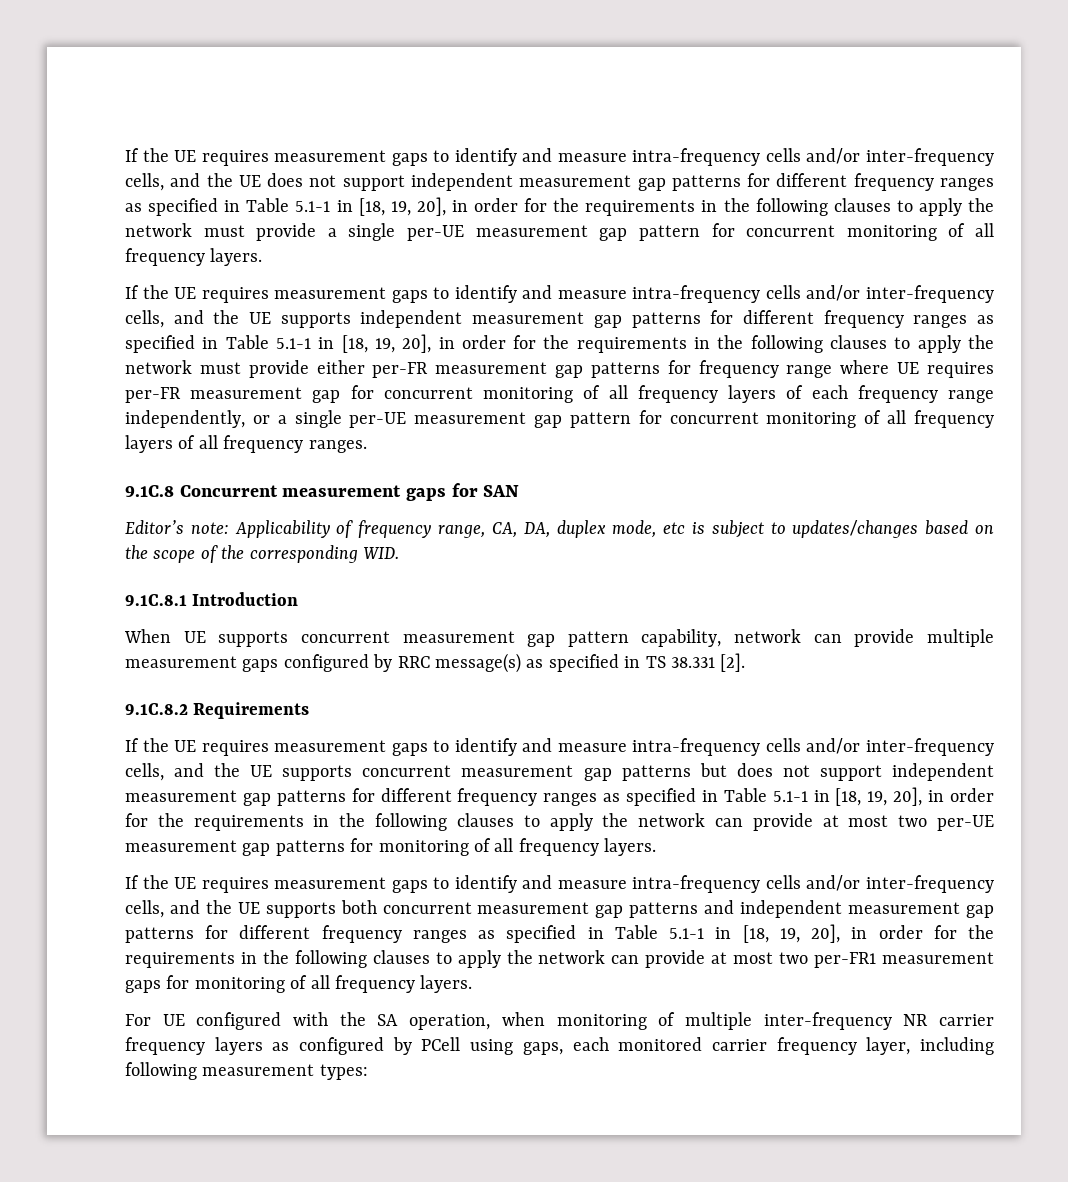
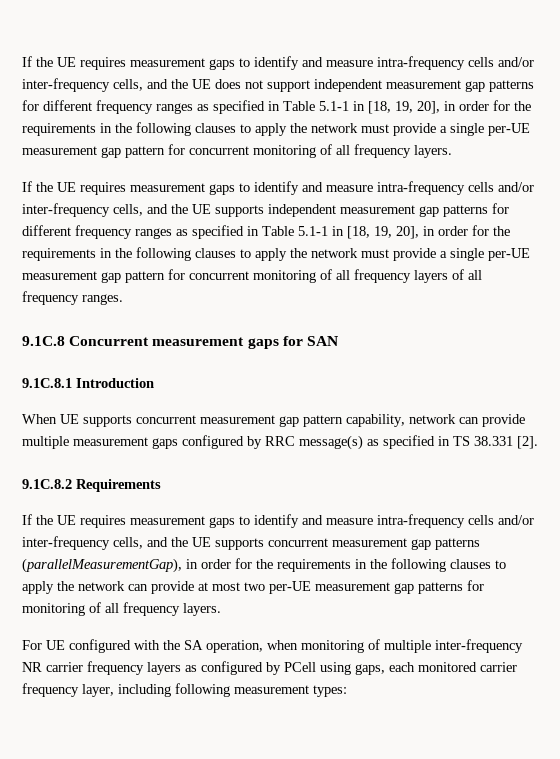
[316,360,994,378] [125,385,995,403] [125,410,270,428] either per-FR measurement gap patterns for frequency range where UE requires per-FR measurement gap for concurrent monitoring of all frequency layers of each frequency range independently, or -> (436, 254) none
[125,520,994,538] [125,545,399,563] // Editor’s note: Applicability of frequency range, CA, DA, duplex mode, etc is subject to updates/changes based on the scope of the corresponding WID. -> (338, 341) none
[699,763,995,781] [125,787,923,806] but does not support independent measurement gap patterns for different frequency ranges as specified in Table 5.1-1 in [18, 19, 20], -> [22,558,182,573] (parallelMeasurementGap),
[125,875,995,893] [125,900,994,918] [125,924,995,943] [125,950,994,968] [125,975,473,993] // If the UE requires measurement gaps to identify and measure intra-frequency cells and/or inter-frequency cells, and the UE supports both concurrent measurement gap patterns and independent measurement gap patterns for different frequency ranges as specified in Table 5.1-1 in [18, 19, 20], in order for the requirements in the following clauses to apply the network can provide at most two per-FR1 measurement gaps for monitoring of all frequency layers. -> (221, 609) none

